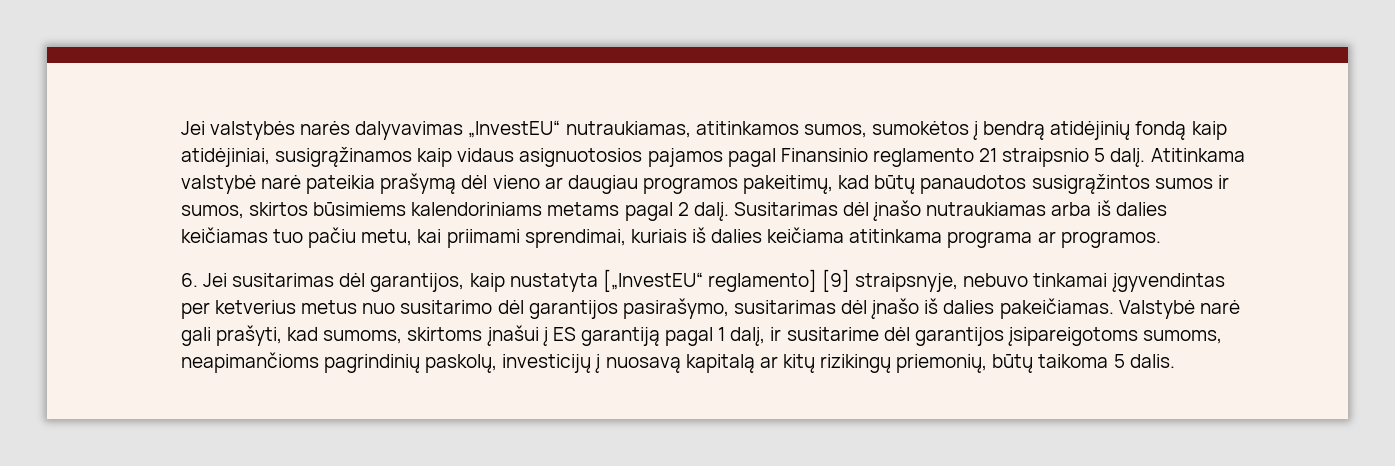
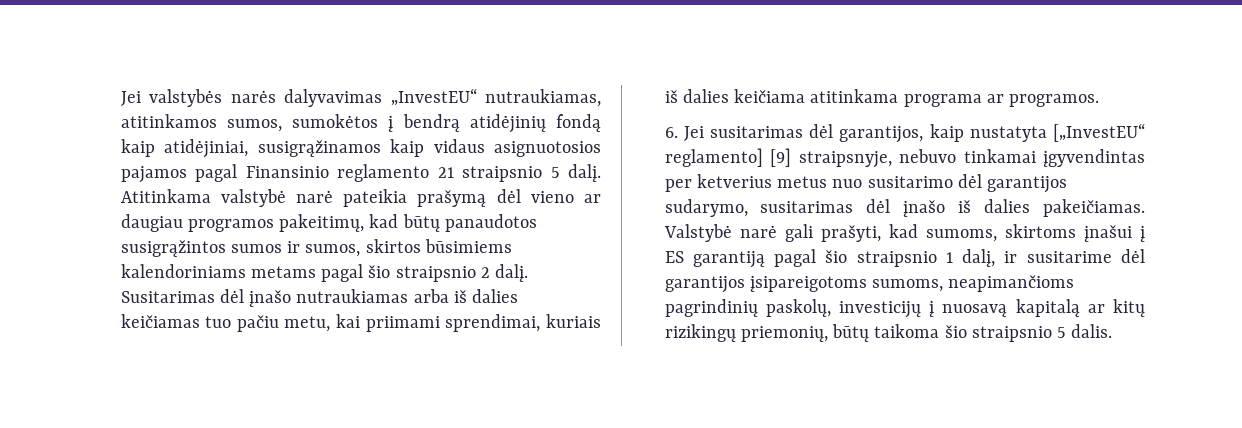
(673, 211) none -> [368,265,476,282] šio straipsnio
[622,298,729,319] pasirašymo, -> [664,199,748,217] sudarymo,
(714, 336) none -> [825,250,937,267] šio straipsnio
(1109, 361) none -> [944,325,1052,342] šio straipsnio

